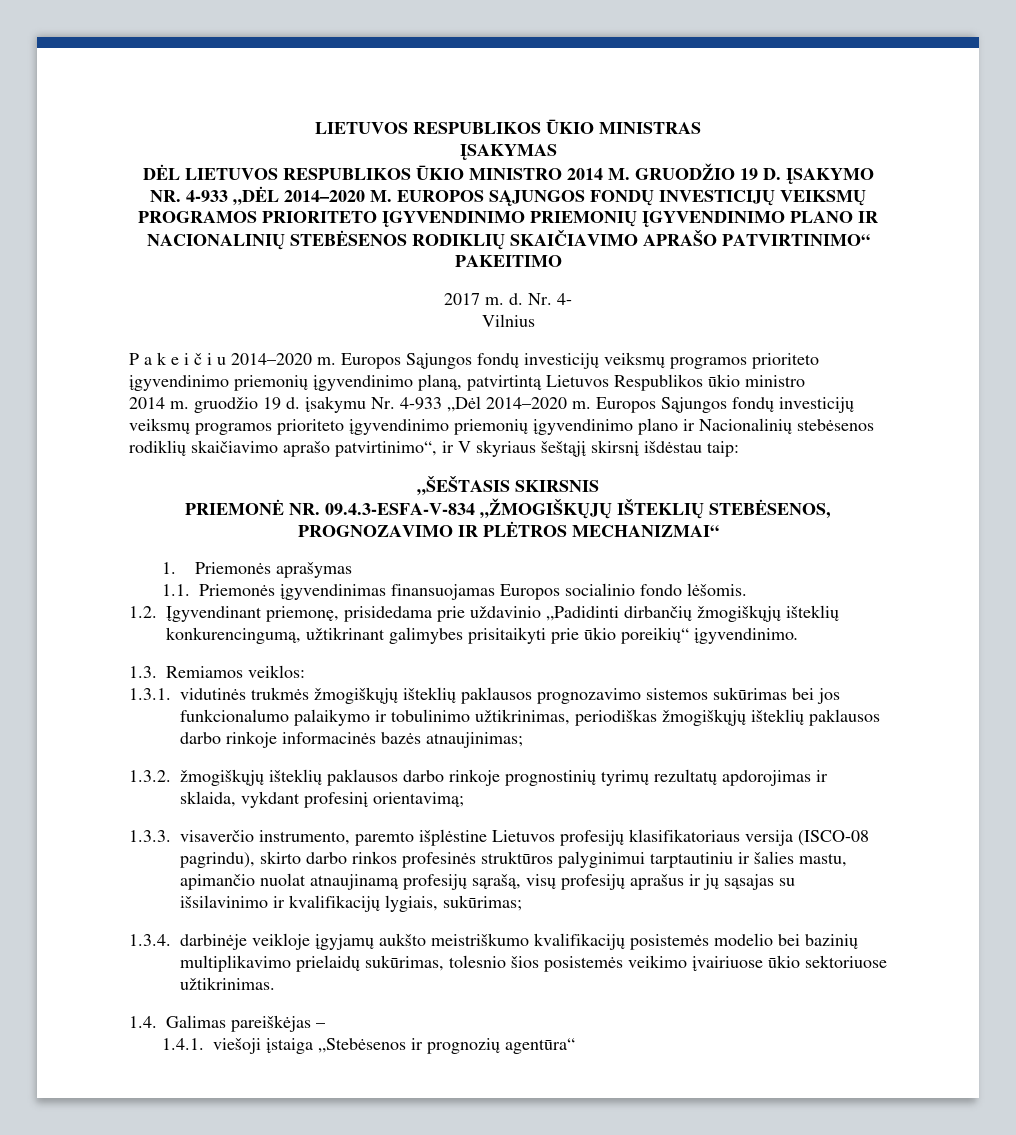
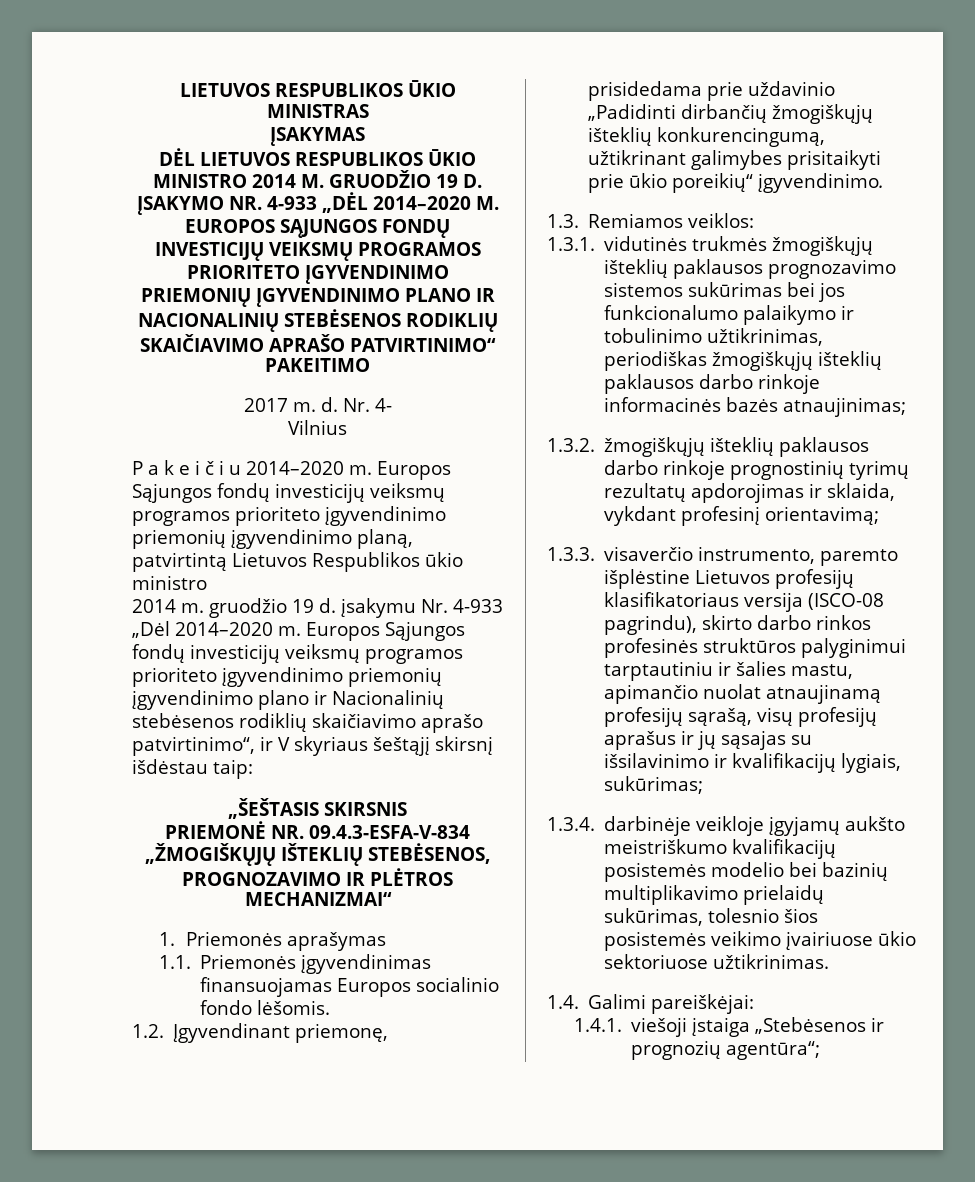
[166,1015,325,1032] Galimas pareiškėjas – -> [588,994,755,1014] Galimi pareiškėjai:
[504,1038,575,1054] agentūra“ -> [726,1041,821,1060] agentūra“;

